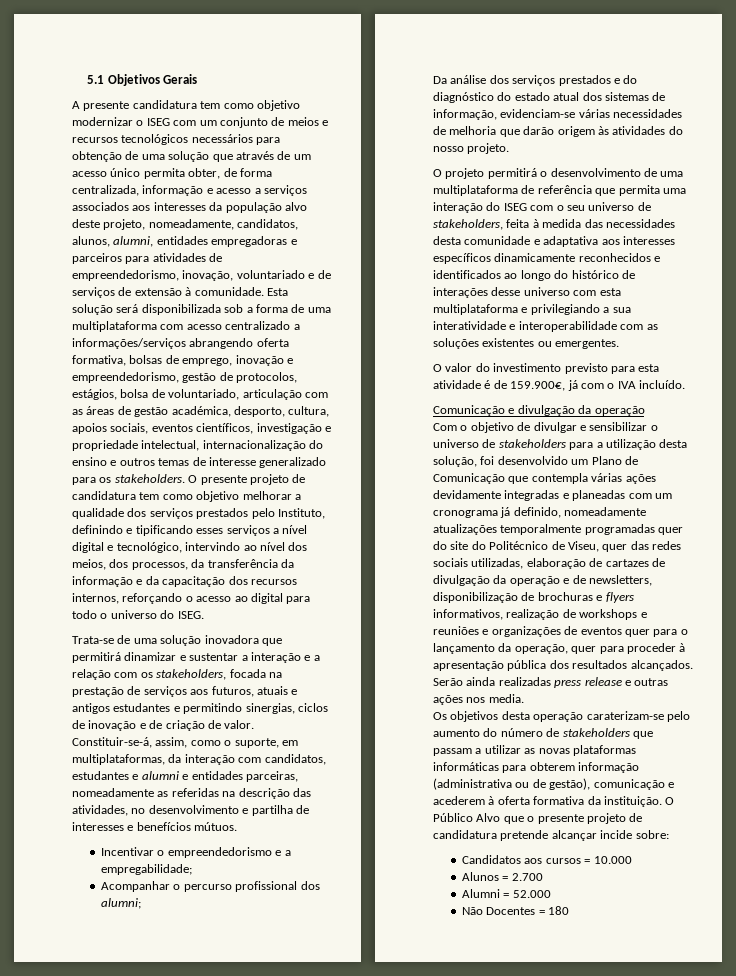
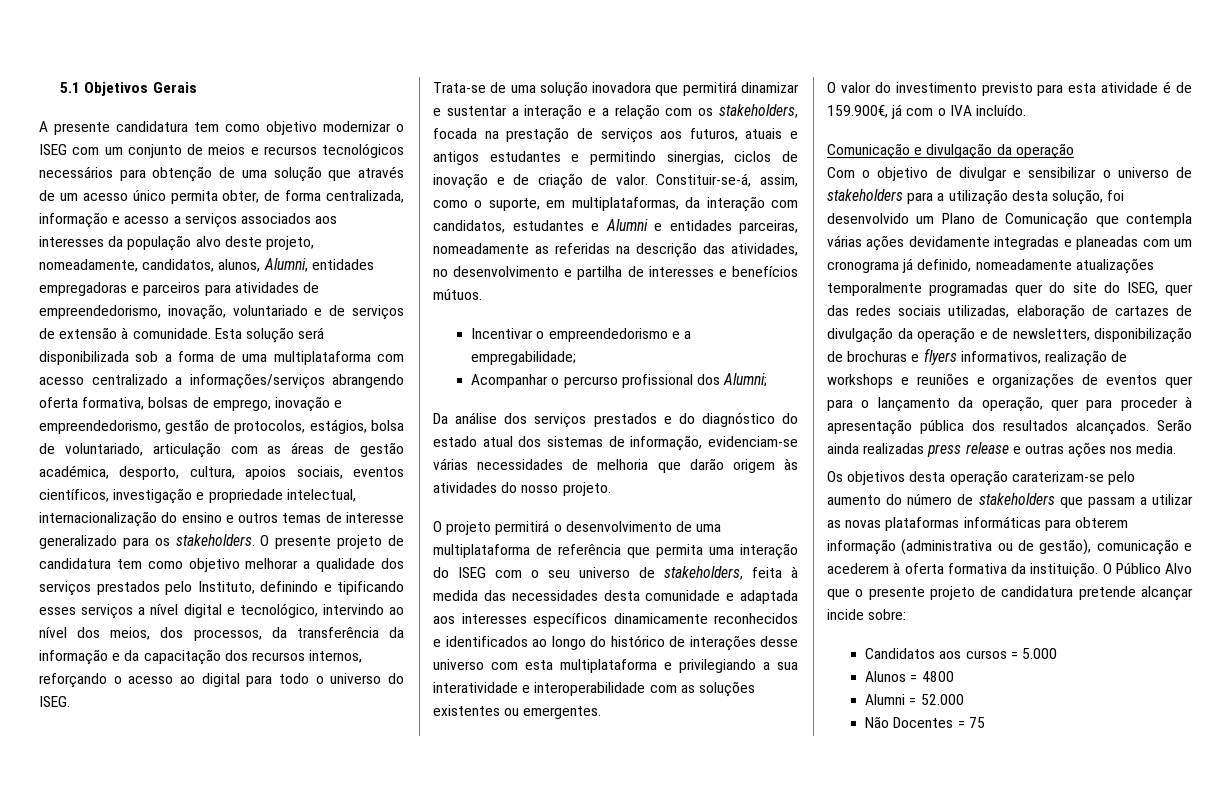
[113,236,154,247] alumni, -> [263,258,308,272] Alumni,
[141,771,179,780] alumni -> [605,219,648,231] Alumni
[101,898,142,909] alumni; -> [723,373,768,387] Alumni;
[543,236,599,247] adaptativa -> [740,590,798,604] adaptada
[489,541,599,552] Politécnico de Viseu, -> [1126,282,1158,295] ISEG,
[593,856,632,864] 10.000 -> [1022,648,1058,659] 5.000
[511,873,543,881] 2.700 -> [921,671,954,682] 4800
[548,906,570,915] 180 -> [968,717,985,728] 75

